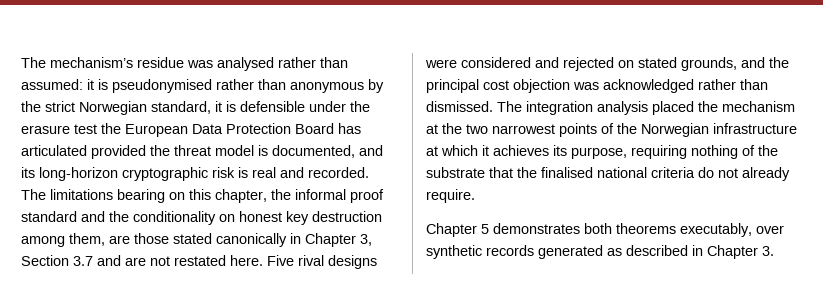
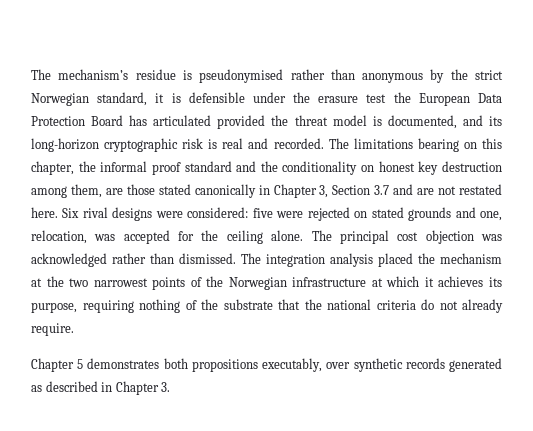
[187,57,348,71] [21,79,94,90] was analysed rather than assumed: it -> (176, 74) none
[267,255,294,266] Five -> [62,208,80,218] Six
[461,57,789,71] considered and rejected on stated grounds, and the -> [187,207,502,221] [31,230,332,244] considered: five were rejected on stated grounds and one, relocation, was accepted for the ceiling alone. The
[541,167,593,178] finalised -> (322, 304) none
[616,223,676,234] theorems -> [191,359,258,372] propositions

